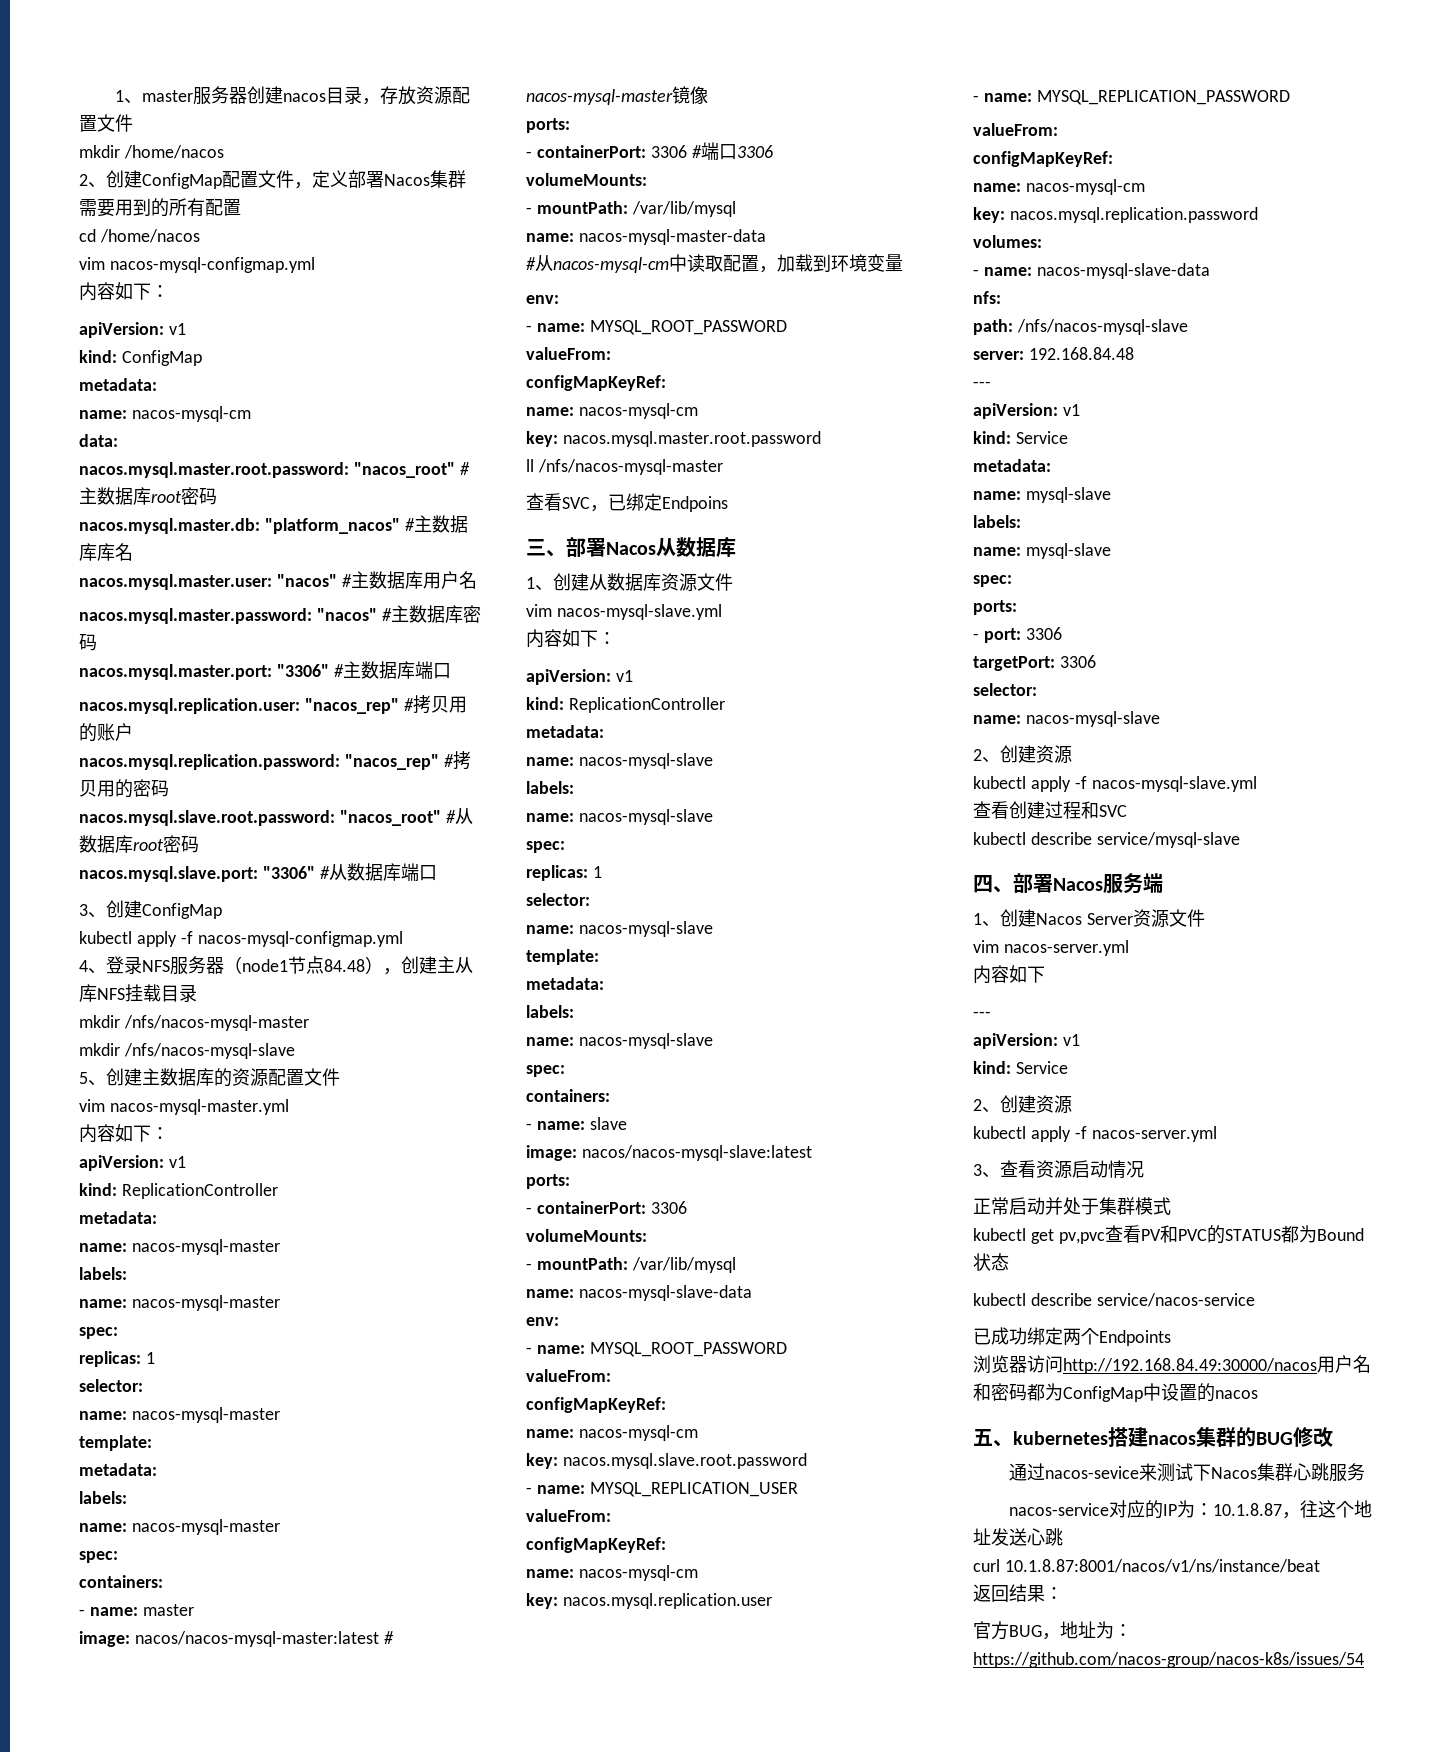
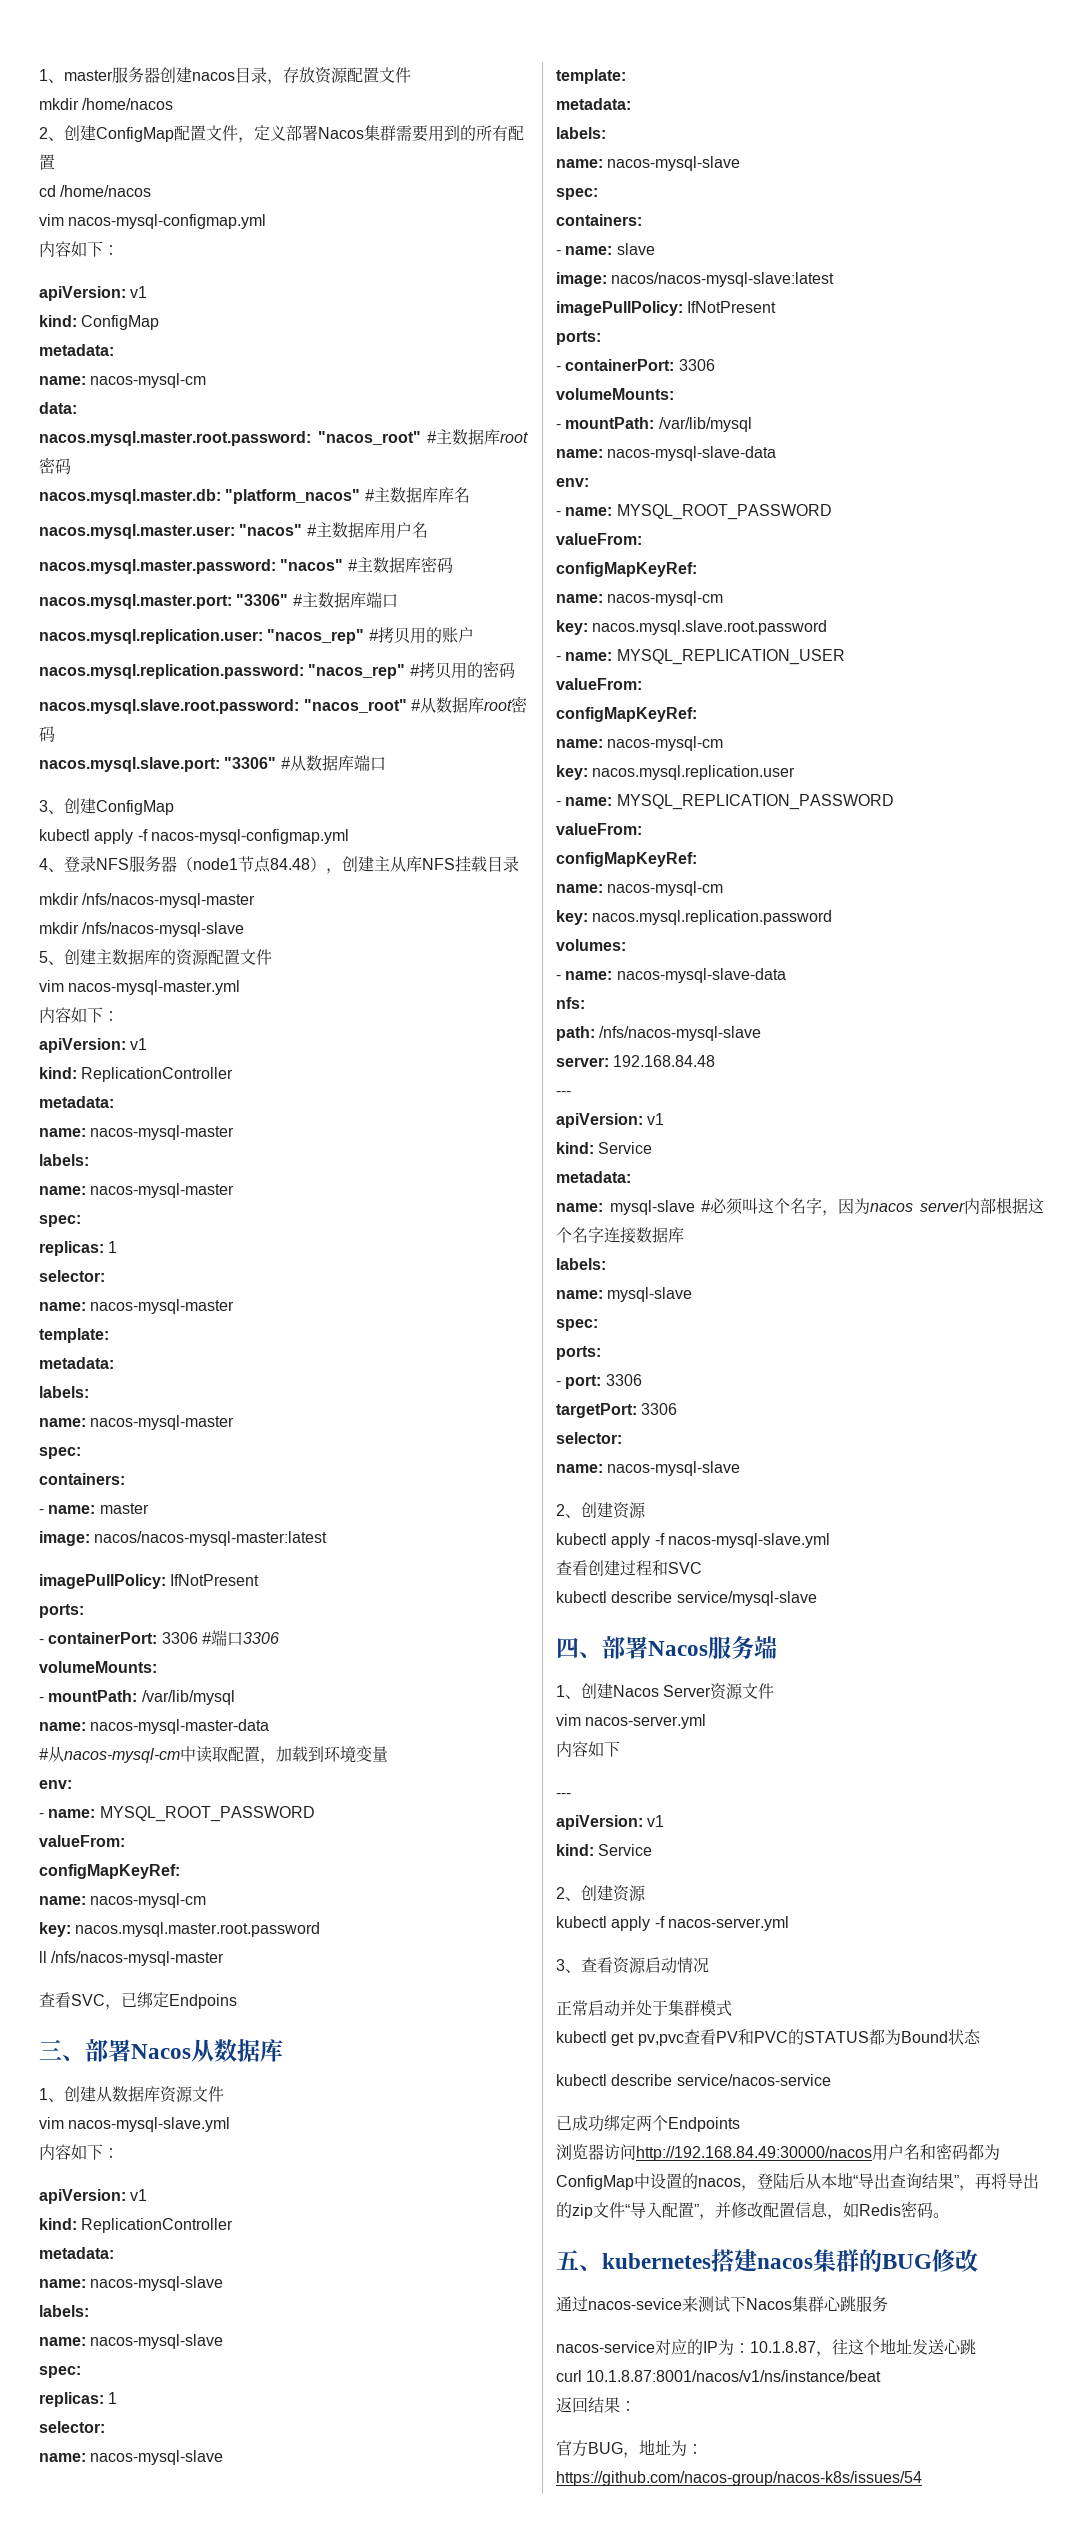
[383,1631,394,1644] [526,86,708,105] # nacos-mysql-master镜像 -> [39,1574,260,1589] // imagePullPolicy: IfNotPresent
(812, 1153) none -> [556,301,777,316] // imagePullPolicy: IfNotPresent
(1111, 495) none -> [701,1197,1044,1216] [556,1227,684,1244] #必须叫这个名字，因为nacos server内部根据这个名字连接数据库
(1258, 1394) none -> [741,2172,1039,2191] [556,2201,949,2220] ，登陆后从本地“导出查询结果”，再将导出的zip文件“导入配置”，并修改配置信息，如Redis密码。

